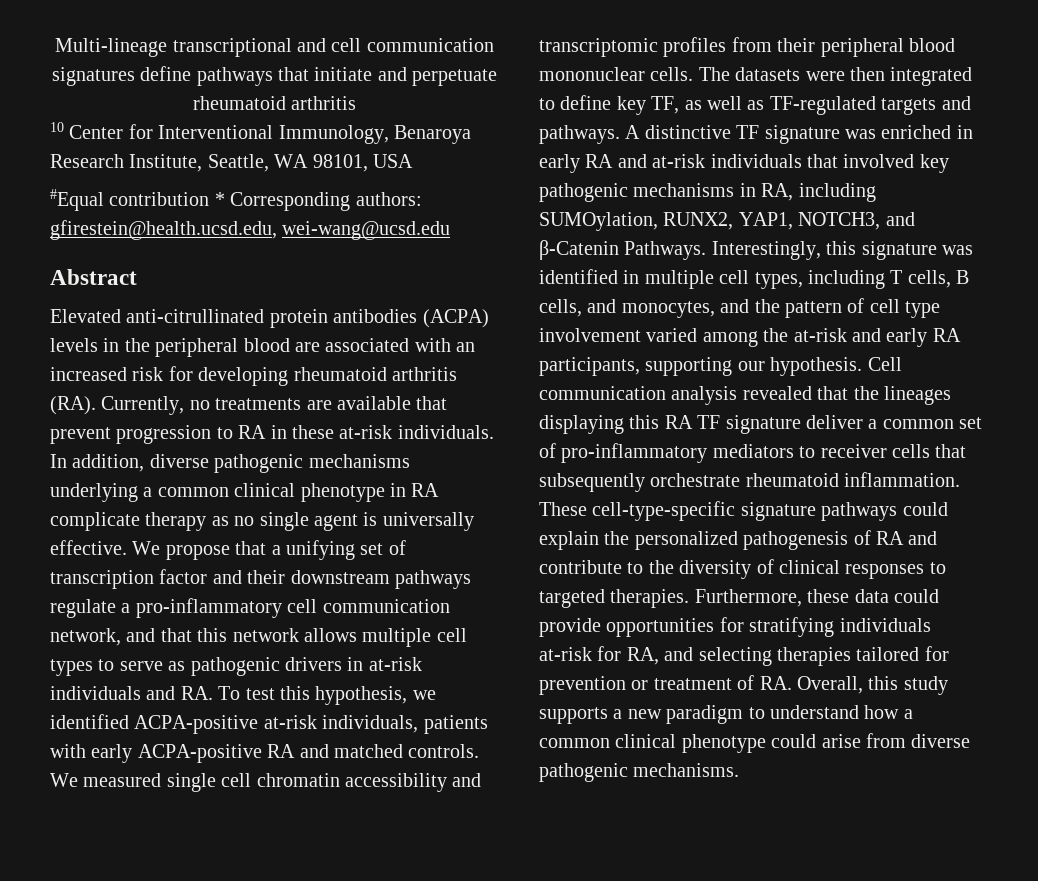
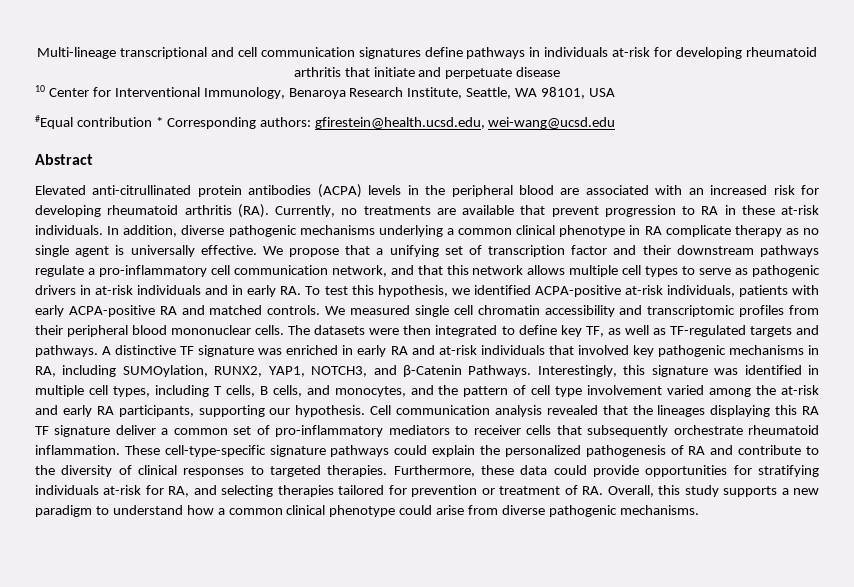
(273, 76) none -> [529,47,817,59] [293,67,341,77] in individuals at-risk for developing rheumatoid arthritis
[192,96,357,110] rheumatoid arthritis -> [516,67,561,77] disease
(176, 693) none -> [232,285,277,297] in early

